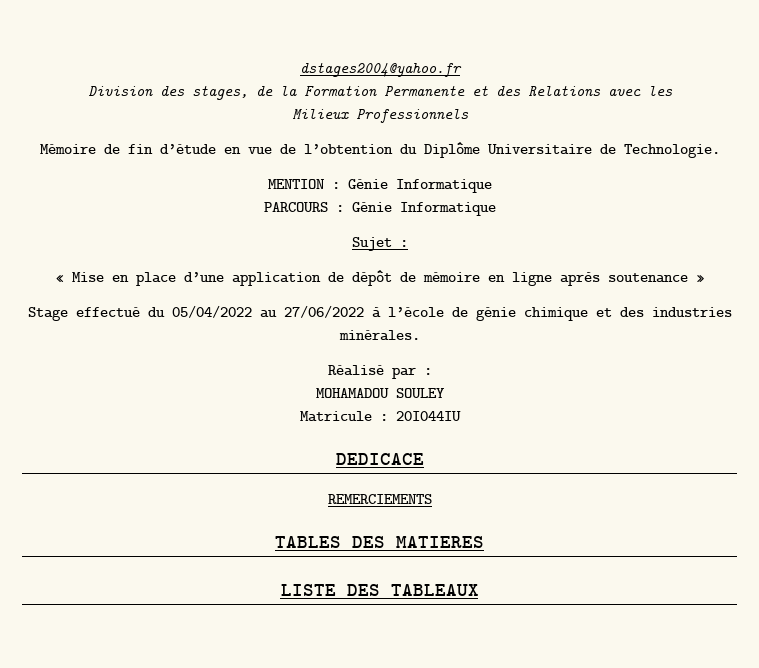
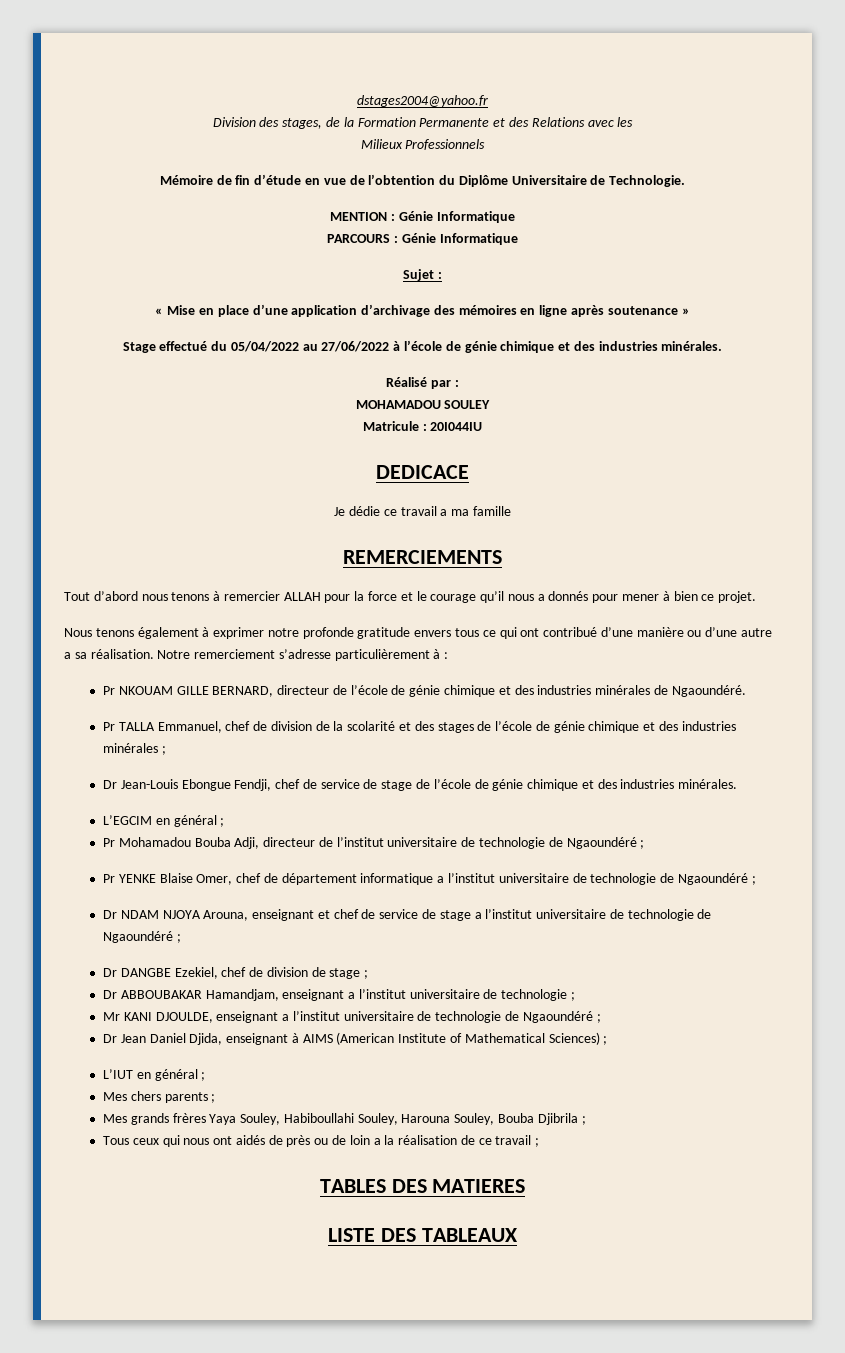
[327,270,480,286] de dépôt de mémoire -> [361,304,517,317] d’archivage des mémoires
[327,494,432,504] REMERCIEMENTS -> [334,506,511,516] [343,550,502,564] [64,591,757,603] [64,627,773,639] [64,649,449,661] [102,685,746,697] [102,721,736,733] [102,743,166,755] [102,779,738,791] [102,815,225,827] [102,837,645,849] [102,873,756,885] [102,909,712,921] [102,931,181,943] [102,967,369,979] [102,989,575,1001] [102,1011,601,1023] [102,1032,608,1045] [102,1069,206,1081] [102,1091,216,1103] [102,1113,586,1125] [102,1135,540,1147] Je dédie ce travail a ma famille // REMERCIEMENTS // Tout d’abord nous tenons à remercier ALLAH pour la force et le courage qu’il nous a donnés pour mener à bien ce projet. // Nous tenons également à exprimer notre profonde gratitude envers tous ce qui ont contribué d’une manière ou d’une autre a sa réalisation. Notre remerciement s’adresse particulièrement à : // Pr NKOUAM GILLE BERNARD, directeur de l’école de génie chimique et des industries minérales de Ngaoundéré. // Pr TALLA Emmanuel, chef de division de la scolarité et des stages de l’école de génie chimique et des industries minérales ; // Dr Jean-Louis Ebongue Fendji, chef de service de stage de l’école de génie chimique et des industries minérales. // L’EGCIM en général ; // Pr Mohamadou Bouba Adji, directeur de l’institut universitaire de technologie de Ngaoundéré ; // Pr YENKE Blaise Omer, chef de département informatique a l’institut universitaire de technologie de Ngaoundéré ; // Dr NDAM NJOYA Arouna, enseignant et chef de service de stage a l’institut universitaire de technologie de Ngaoundéré ; // Dr DANGBE Ezekiel, chef de division de stage ; // Dr ABBOUBAKAR Hamandjam, enseignant a l’institut universitaire de technologie ; // Mr KANI DJOULDE, enseignant a l’institut universitaire de technologie de Ngaoundéré ; // Dr Jean Daniel Djida, enseignant à AIMS (American Institute of Mathematical Sciences) ; // L’IUT en général ; // Mes chers parents ; // Mes grands frères Yaya Souley, Habiboullahi Souley, Harouna Souley, Bouba Djibrila ; // Tous ceux qui nous ont aidés de près ou de loin a la réalisation de ce travail ;

